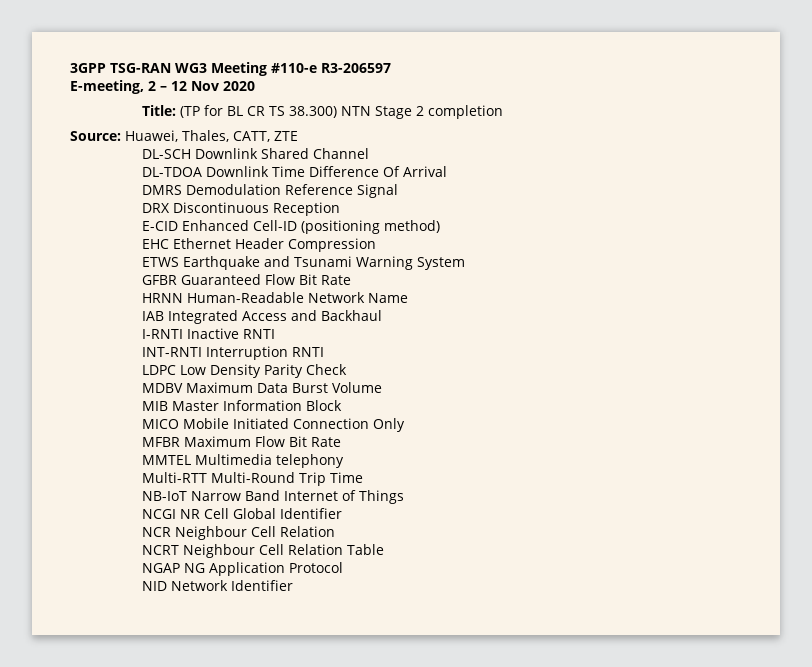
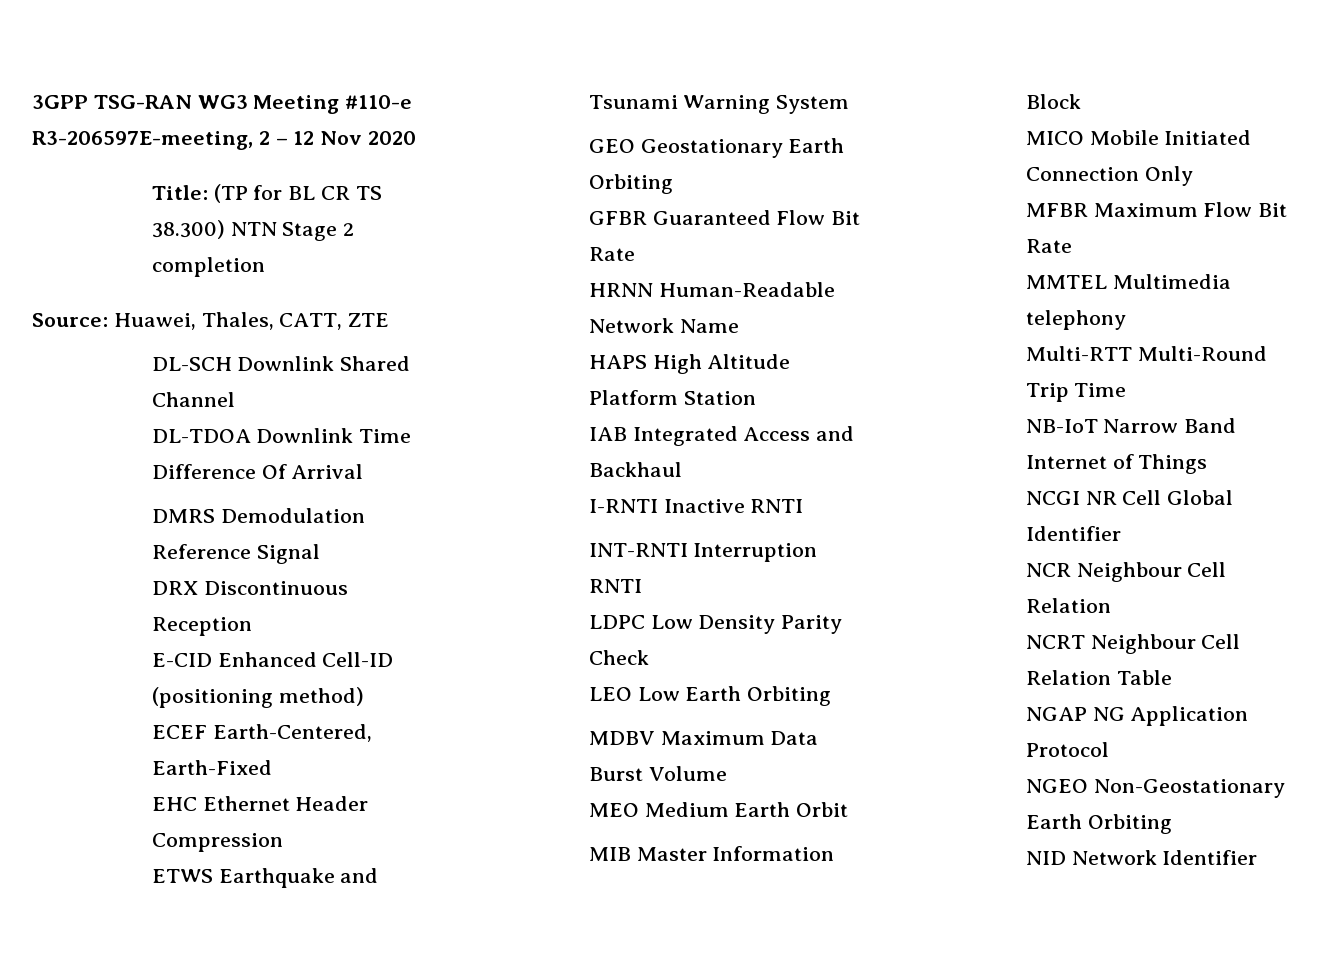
[321,63,391,73] [70,80,144,94] R3-206597 // E-meeting, -> [32,131,253,150] R3-206597E-meeting,
(440, 226) none -> [151,724,372,742] [151,760,272,775] // ECEF Earth-Centered, Earth-Fixed
(465, 263) none -> [588,138,845,158] [588,174,673,194] // GEO Geostationary Earth Orbiting
(408, 298) none -> [588,354,791,374] [588,390,756,405] // HAPS High Altitude Platform Station
(347, 369) none -> [588,686,832,706] // LEO Low Earth Orbiting
(382, 387) none -> [588,802,849,817] // MEO Medium Earth Orbit
(343, 567) none -> [1025,779,1285,798] [1025,814,1172,834] // NGEO Non-Geostationary Earth Orbiting

